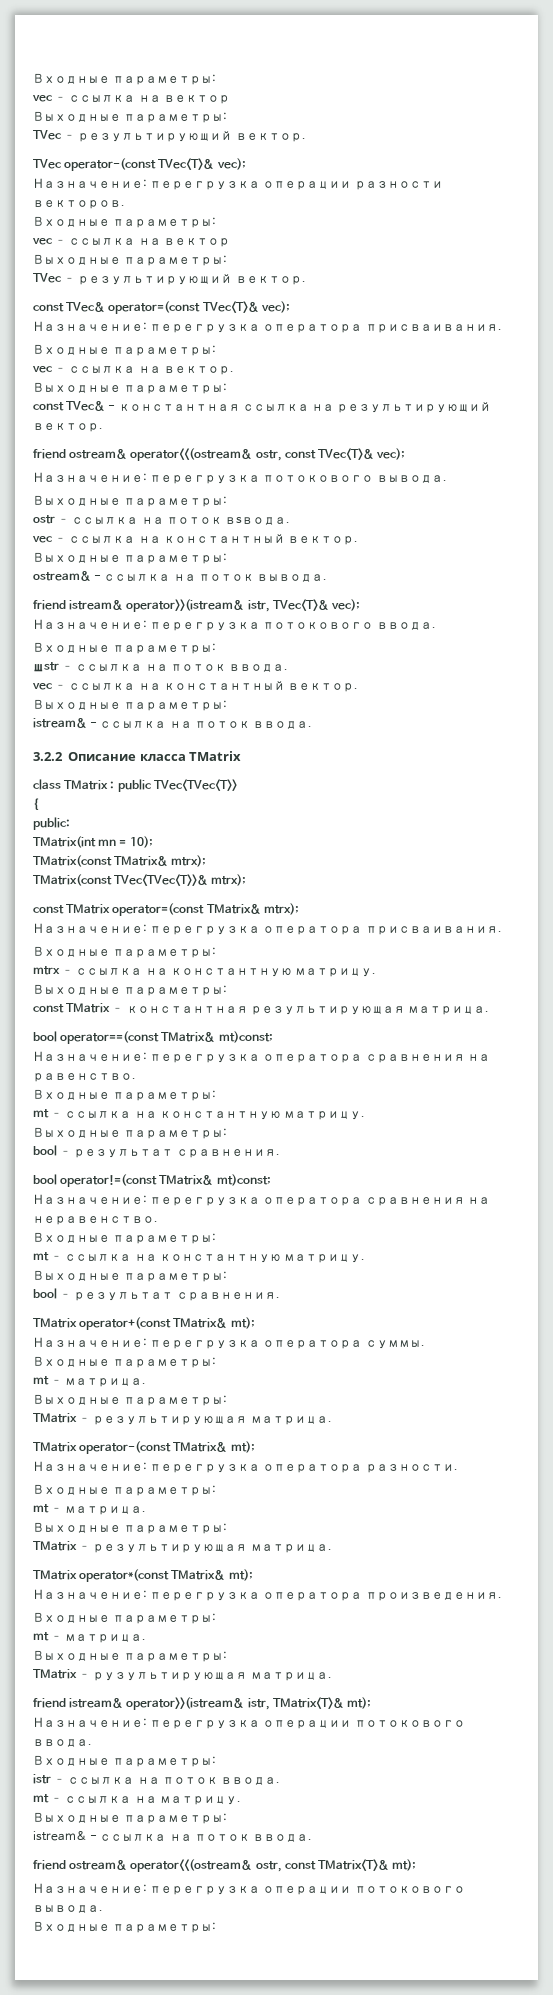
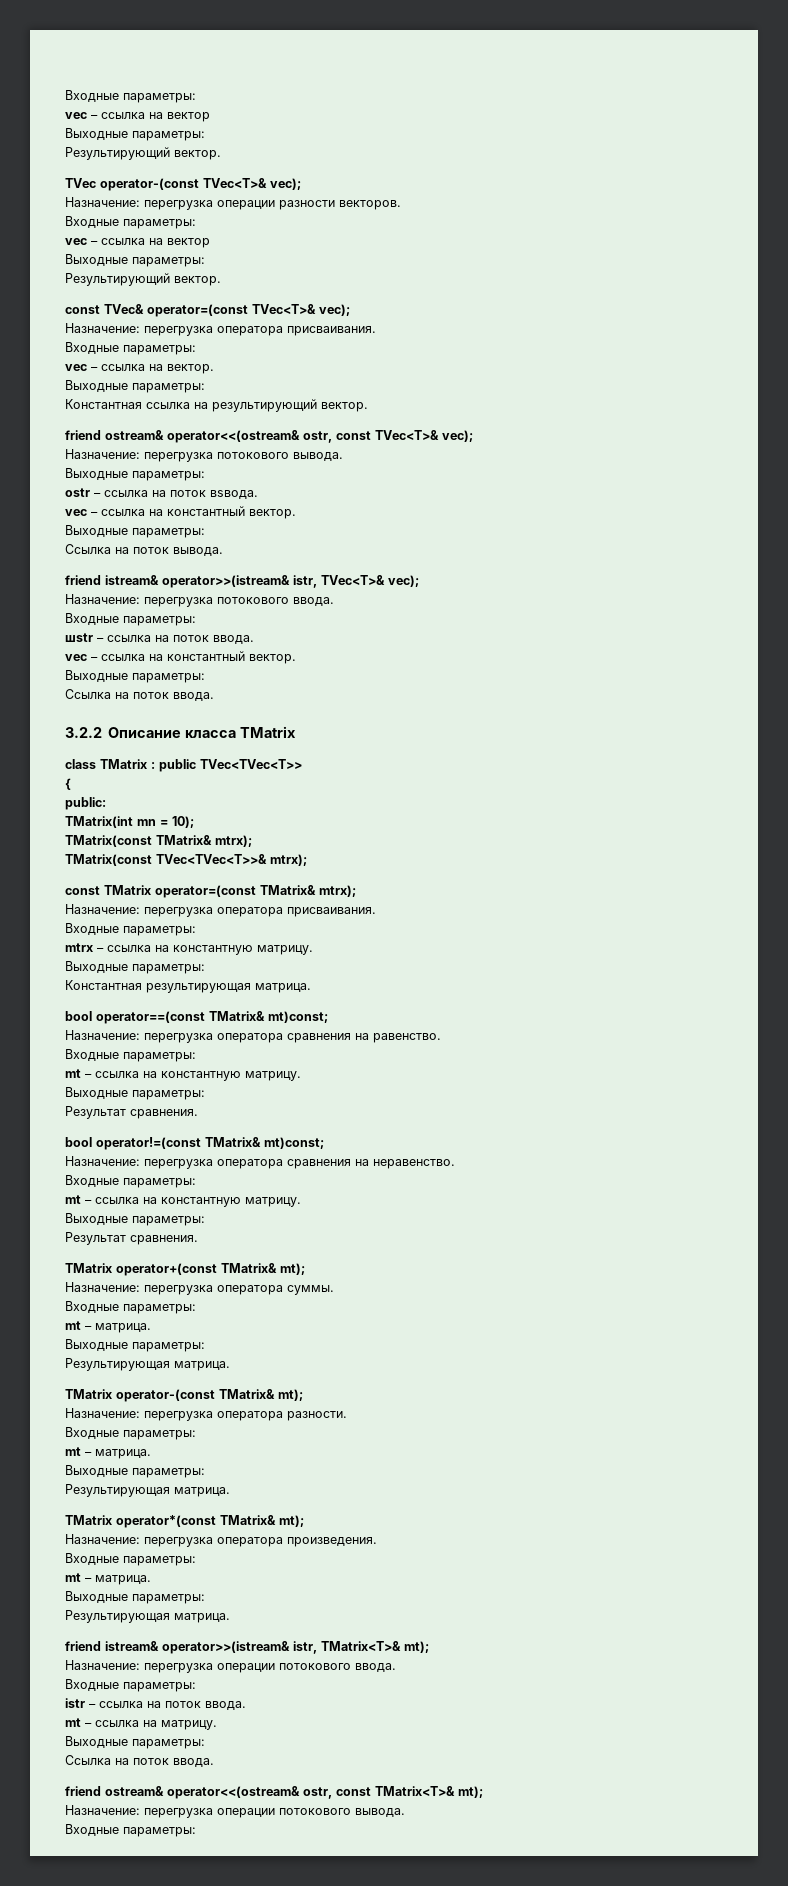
[33,73,217,85] [32,95,230,104] [33,111,228,123] [33,130,233,142] Входные параметры: // vec – ссылка на вектор // Выходные параметры: // TVec – результирующий -> [65,90,196,103] [65,112,210,122] [65,128,205,141] [65,147,170,160] Входные параметры: // vec – ссылка на вектор // Выходные параметры: // Результирующий
[33,273,233,285] TVec – результирующий -> [65,273,170,286] Результирующий
[33,401,240,411] const TVec& - константная -> [65,399,142,409] Константная
[33,571,171,581] ostream& - ссылка -> [65,544,111,554] Ссылка
[33,718,167,728] istream& - ссылка -> [65,689,111,699] Ссылка
[33,1003,248,1013] const TMatrix – константная -> [65,980,142,990] Константная
[33,1145,174,1158] bool – результат -> [65,1106,126,1119] Результат
[33,1288,174,1301] bool – результат -> [65,1232,126,1245] Результат
[33,1413,248,1425] TMatrix – результирующая -> [65,1358,170,1371] Результирующая
[33,1541,248,1553] TMatrix – результирующая -> [65,1484,170,1497] Результирующая
[33,1669,248,1681] TMatrix – рузультирующая -> [65,1610,170,1623] Результирующая
[33,1831,167,1841] istream& - ссылка -> [65,1755,111,1765] Ссылка

